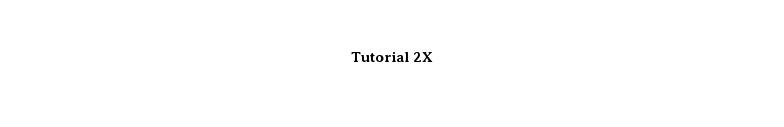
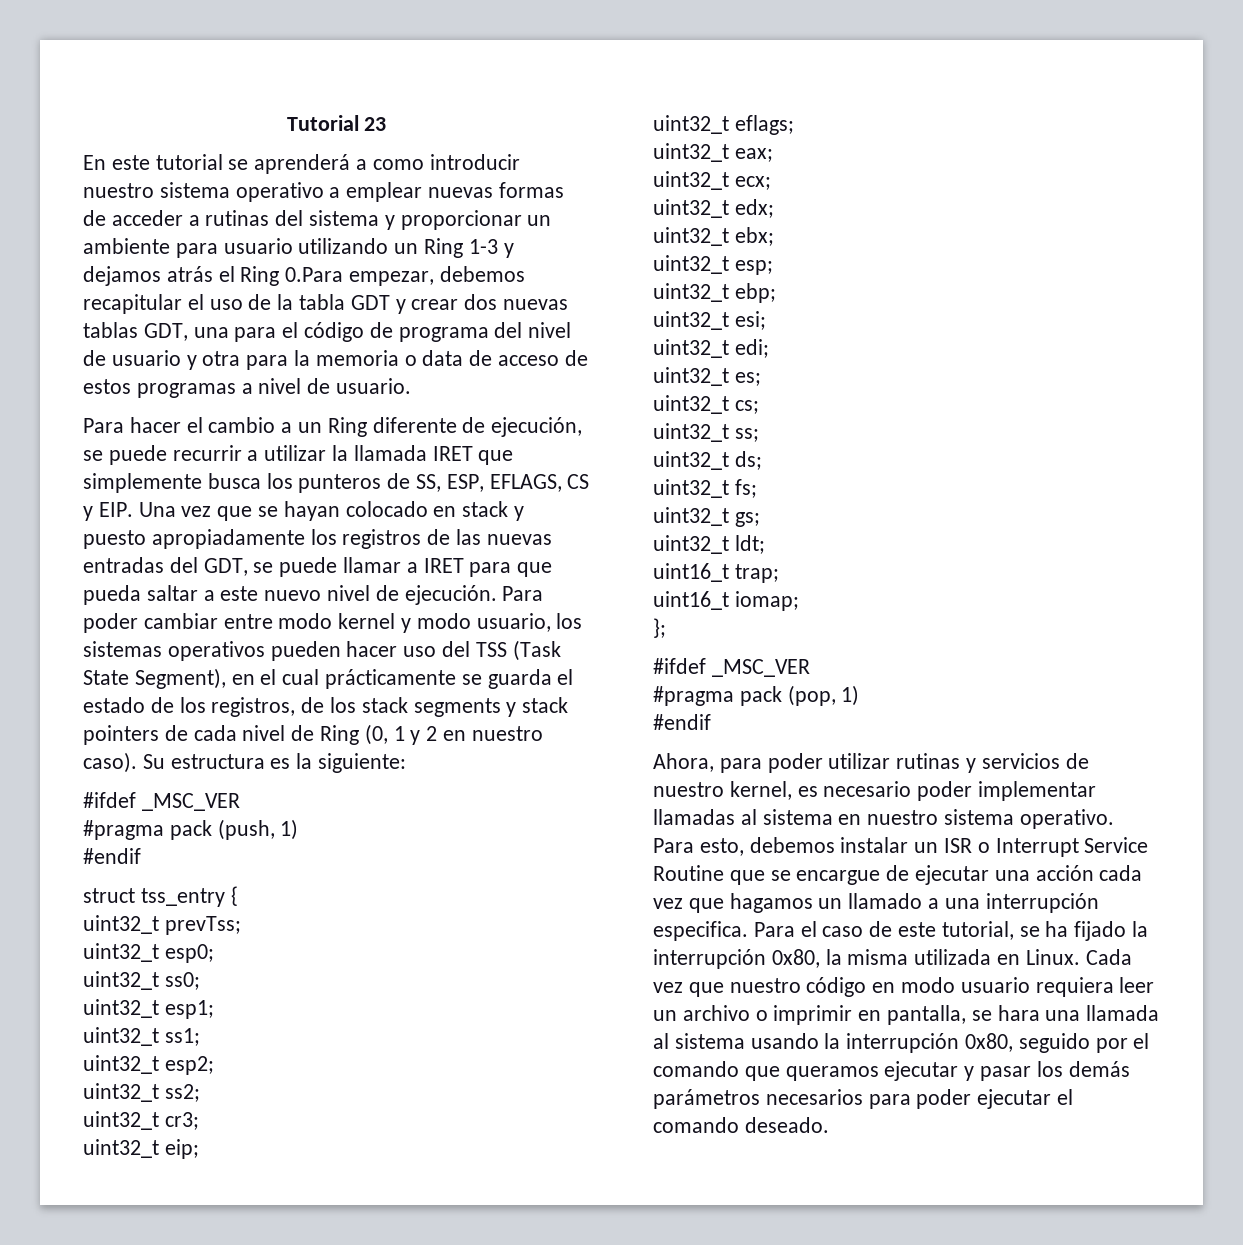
[413,52,434,62] 2X -> [364,117,387,131] [83,154,520,174] [83,182,564,202] [83,210,552,230] [83,238,514,258] [83,266,525,286] [83,294,569,314] [83,322,572,342] [83,350,588,370] [83,378,412,398] [83,417,583,437] [83,445,514,465] [83,473,590,493] [83,501,525,521] [83,529,552,549] [83,557,553,577] [83,585,544,605] [83,613,583,633] [83,640,561,661] [83,668,574,689] [83,697,569,717] [83,724,543,745] [83,752,407,773] [83,792,240,811] [83,819,299,840] [83,848,141,864] [83,886,238,907] [83,915,241,935] [83,943,214,963] [83,971,200,990] [83,999,214,1019] [83,1027,200,1046] [83,1055,214,1075] [83,1083,200,1102] [83,1111,199,1130] [83,1139,199,1159] [653,115,794,135] [653,143,773,162] [653,171,771,190] [653,199,774,218] [653,227,774,246] [653,255,773,275] [653,283,776,303] [653,311,766,330] [653,339,769,358] [653,367,761,386] [653,395,759,414] [653,423,759,442] [653,451,762,470] [653,479,757,498] [653,507,760,527] [653,535,765,554] [653,563,779,583] [653,591,799,611] [653,618,666,638] [653,658,810,677] [653,685,860,706] [653,714,711,730] [653,753,1089,773] [653,781,1097,801] [653,809,1114,829] [653,837,1149,857] [653,865,1143,885] [653,893,1099,913] [653,921,1149,941] [653,949,1132,969] [653,977,1155,997] [653,1005,1160,1025] [653,1033,1150,1053] [653,1061,1130,1081] [653,1089,1074,1109] [653,1117,829,1133] 23 // En este tutorial se aprenderá a como introducir nuestro sistema operativo a emplear nuevas formas de acceder a rutinas del sistema y proporcionar un ambiente para usuario utilizando un Ring 1-3 y dejamos atrás el Ring 0.Para empezar, debemos recapitular el uso de la tabla GDT y crear dos nuevas tablas GDT, una para el código de programa del nivel de usuario y otra para la memoria o data de acceso de estos programas a nivel de usuario. // Para hacer el cambio a un Ring diferente de ejecución, se puede recurrir a utilizar la llamada IRET que simplemente busca los punteros de SS, ESP, EFLAGS, CS y EIP. Una vez que se hayan colocado en stack y puesto apropiadamente los registros de las nuevas entradas del GDT, se puede llamar a IRET para que pueda saltar a este nuevo nivel de ejecución. Para poder cambiar entre modo kernel y modo usuario, los sistemas operativos pueden hacer uso del TSS (Task State Segment), en el cual prácticamente se guarda el estado de los registros, de los stack segments y stack pointers de cada nivel de Ring (0, 1 y 2 en nuestro caso). Su estructura es la siguiente: // #ifdef _MSC_VER // #pragma pack (push, 1) // #endif // struct tss_entry { // uint32_t prevTss; // uint32_t esp0; // uint32_t ss0; // uint32_t esp1; // uint32_t ss1; // uint32_t esp2; // uint32_t ss2; // uint32_t cr3; // uint32_t eip; // uint32_t eflags; // uint32_t eax; // uint32_t ecx; // uint32_t edx; // uint32_t ebx; // uint32_t esp; // uint32_t ebp; // uint32_t esi; // uint32_t edi; // uint32_t es; // uint32_t cs; // uint32_t ss; // uint32_t ds; // uint32_t fs; // uint32_t gs; // uint32_t ldt; // uint16_t trap; // uint16_t iomap; // }; // #ifdef _MSC_VER // #pragma pack (pop, 1) // #endif // Ahora, para poder utilizar rutinas y servicios de nuestro kernel, es necesario poder implementar llamadas al sistema en nuestro sistema operativo. Para esto, debemos instalar un ISR o Interrupt Service Routine que se encargue de ejecutar una acción cada vez que hagamos un llamado a una interrupción especifica. Para el caso de este tutorial, se ha fijado la interrupción 0x80, la misma utilizada en Linux. Cada vez que nuestro código en modo usuario requiera leer un archivo o imprimir en pantalla, se hara una llamada al sistema usando la interrupción 0x80, seguido por el comando que queramos ejecutar y pasar los demás parámetros necesarios para poder ejecutar el comando deseado.

